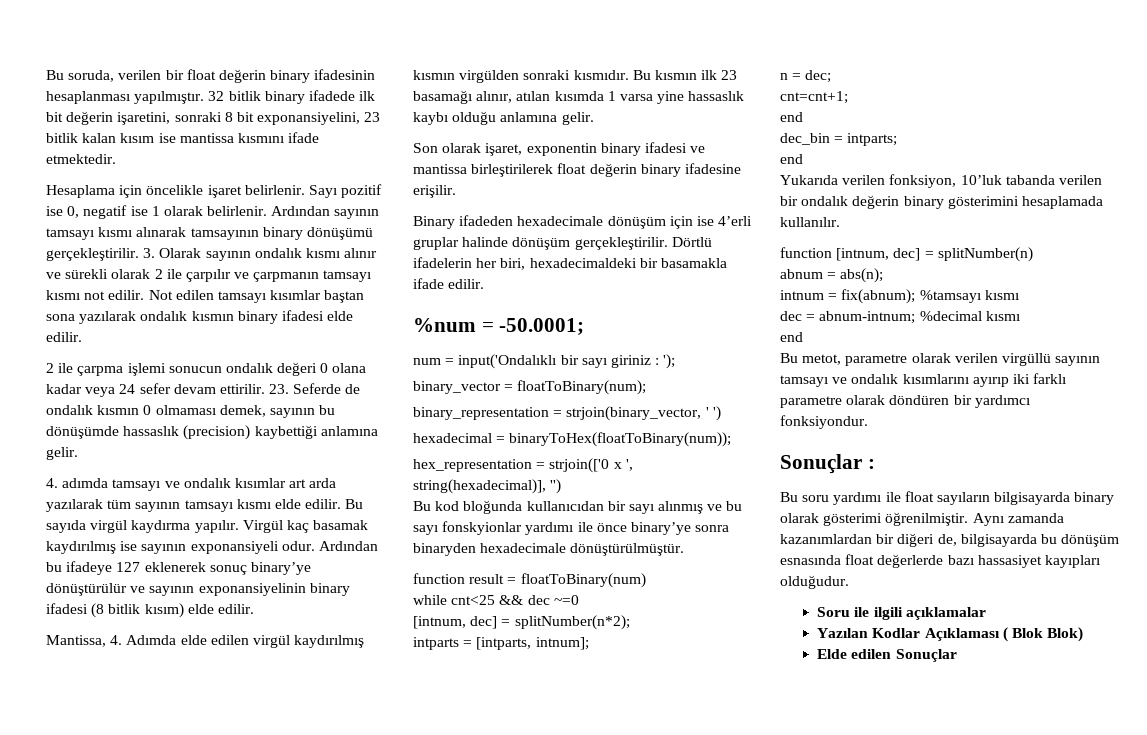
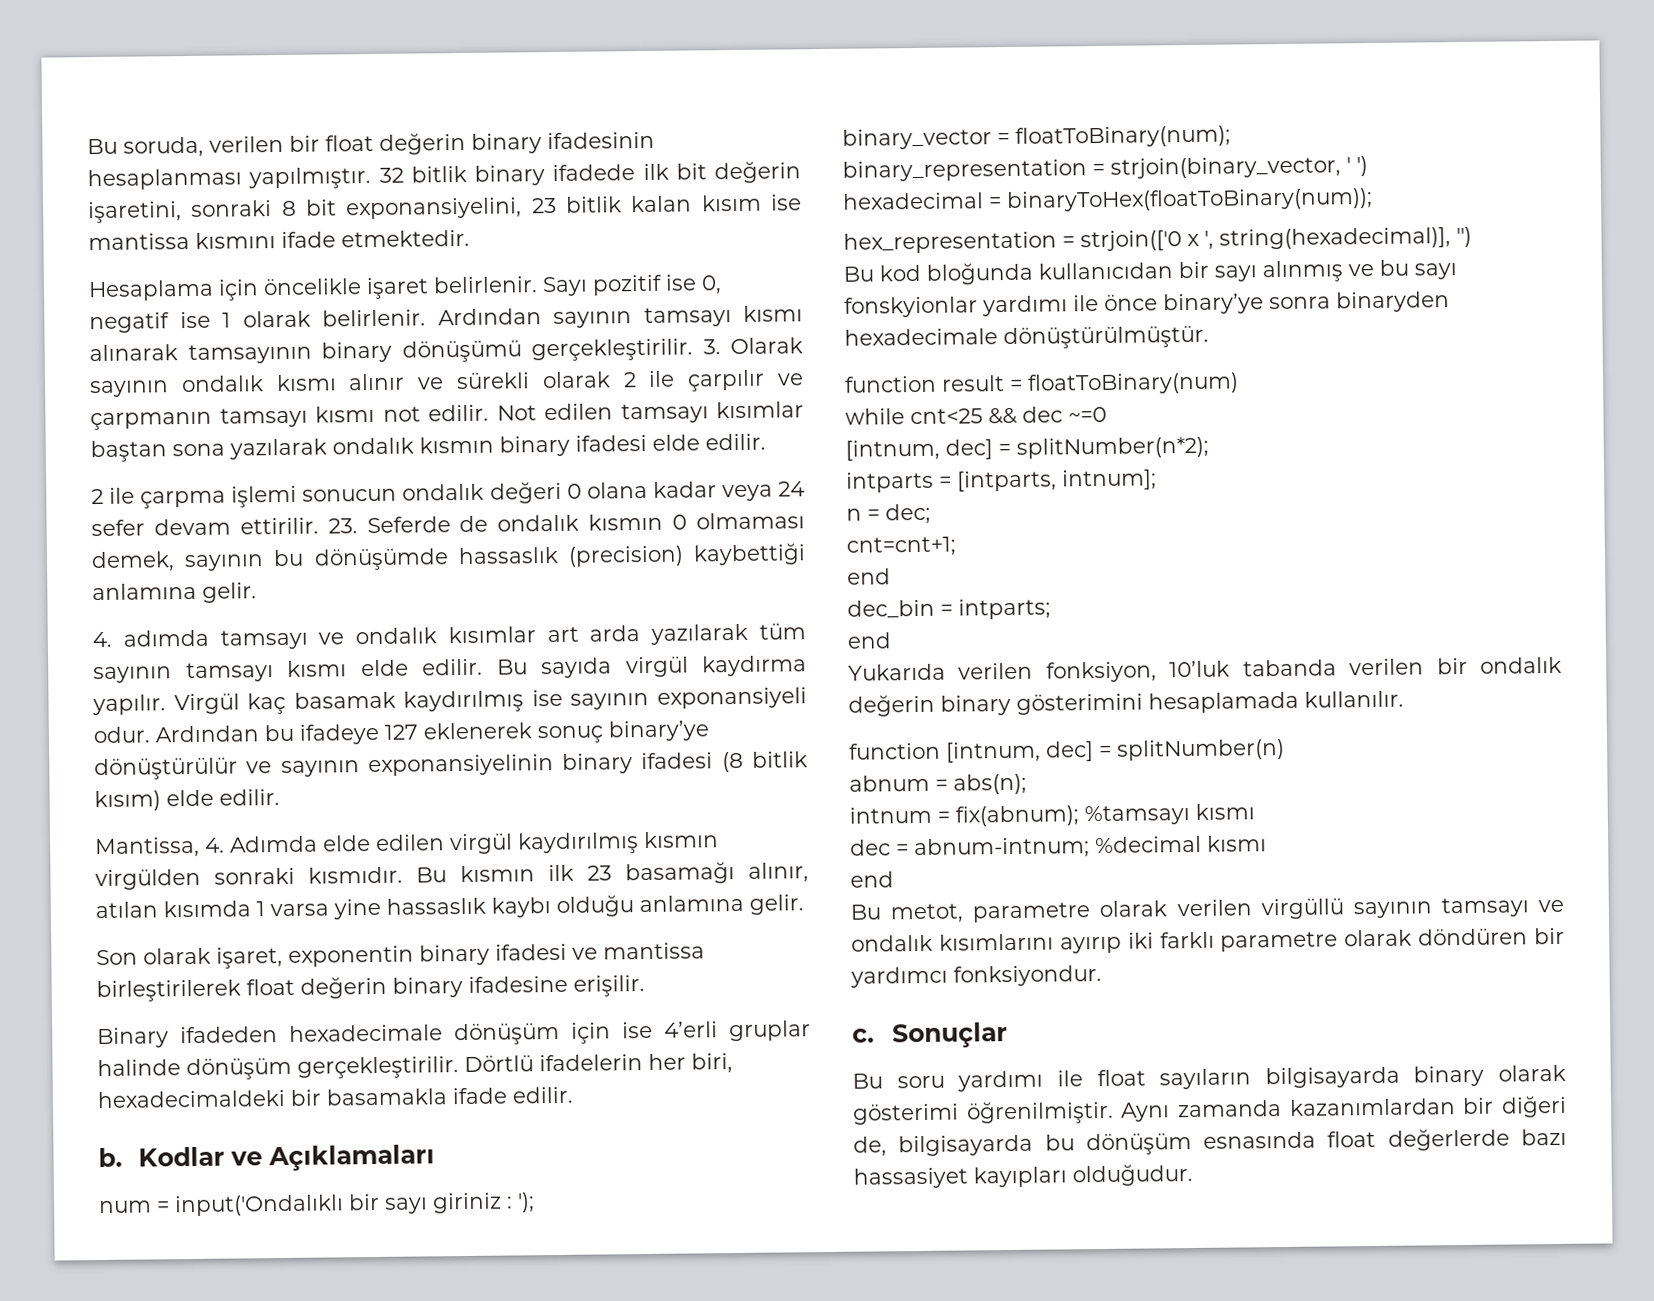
[413,318,585,335] %num = -50.0001; -> [98,1144,436,1172] b. Kodlar ve Açıklamaları
[780,454,875,474] Sonuçlar : -> [852,1022,1009,1049] c. Sonuçlar
[817,607,986,620] [817,627,1084,642] [817,649,957,662] // Soru ile ilgili açıklamalar // Yazılan Kodlar Açıklaması ( Blok Blok) // Elde edilen Sonuçlar -> (1193, 1175) none

